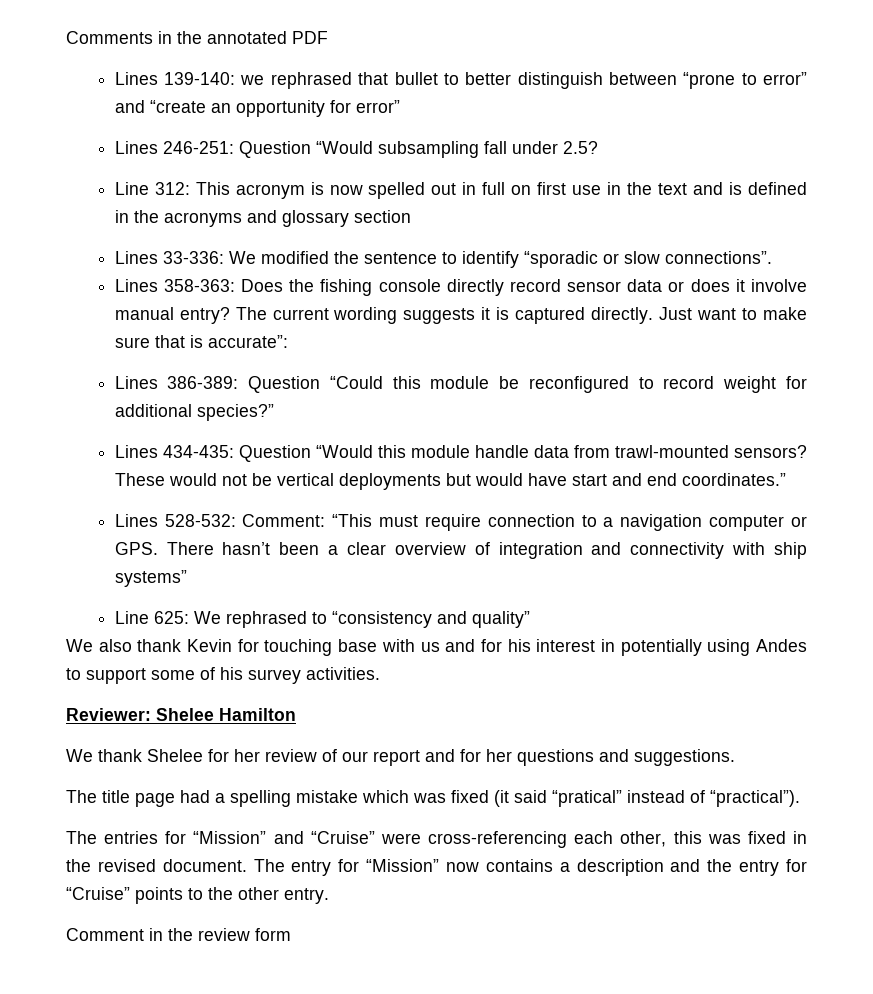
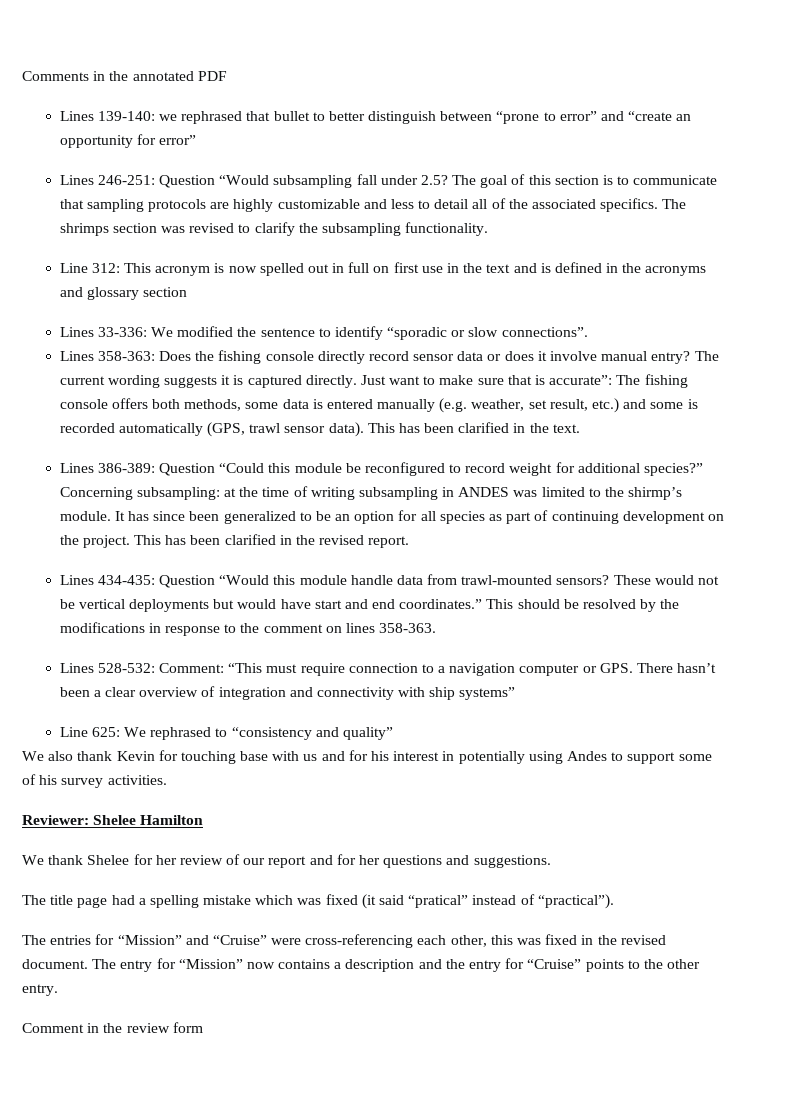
(598, 147) none -> [452,174,718,188] [59,198,687,212] [59,222,489,236] The goal of this section is to communicate that sampling protocols are highly customizable and less to detail all of the associated specifics. The shrimps section was revised to clarify the subsampling functionality.
(288, 341) none -> [616,374,688,388] [59,398,698,413] [59,422,580,437] The fishing console offers both methods, some data is entered manually (e.g. weather, set result, etc.) and some is recorded automatically (GPS, trawl sensor data). This has been clarified in the text.
(274, 412) none -> [59,486,683,500] [59,510,724,524] [59,534,410,548] Concerning subsampling: at the time of writing subsampling in ANDES was limited to the shirmp’s module. It has since been generalized to be an option for all species as part of continuing development on the project. This has been clarified in the revised report.
(786, 479) none -> [486,599,680,612] [59,622,437,636] This should be resolved by the modifications in response to the comment on lines 358-363.

